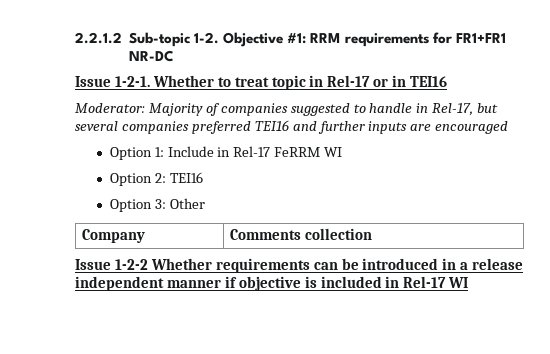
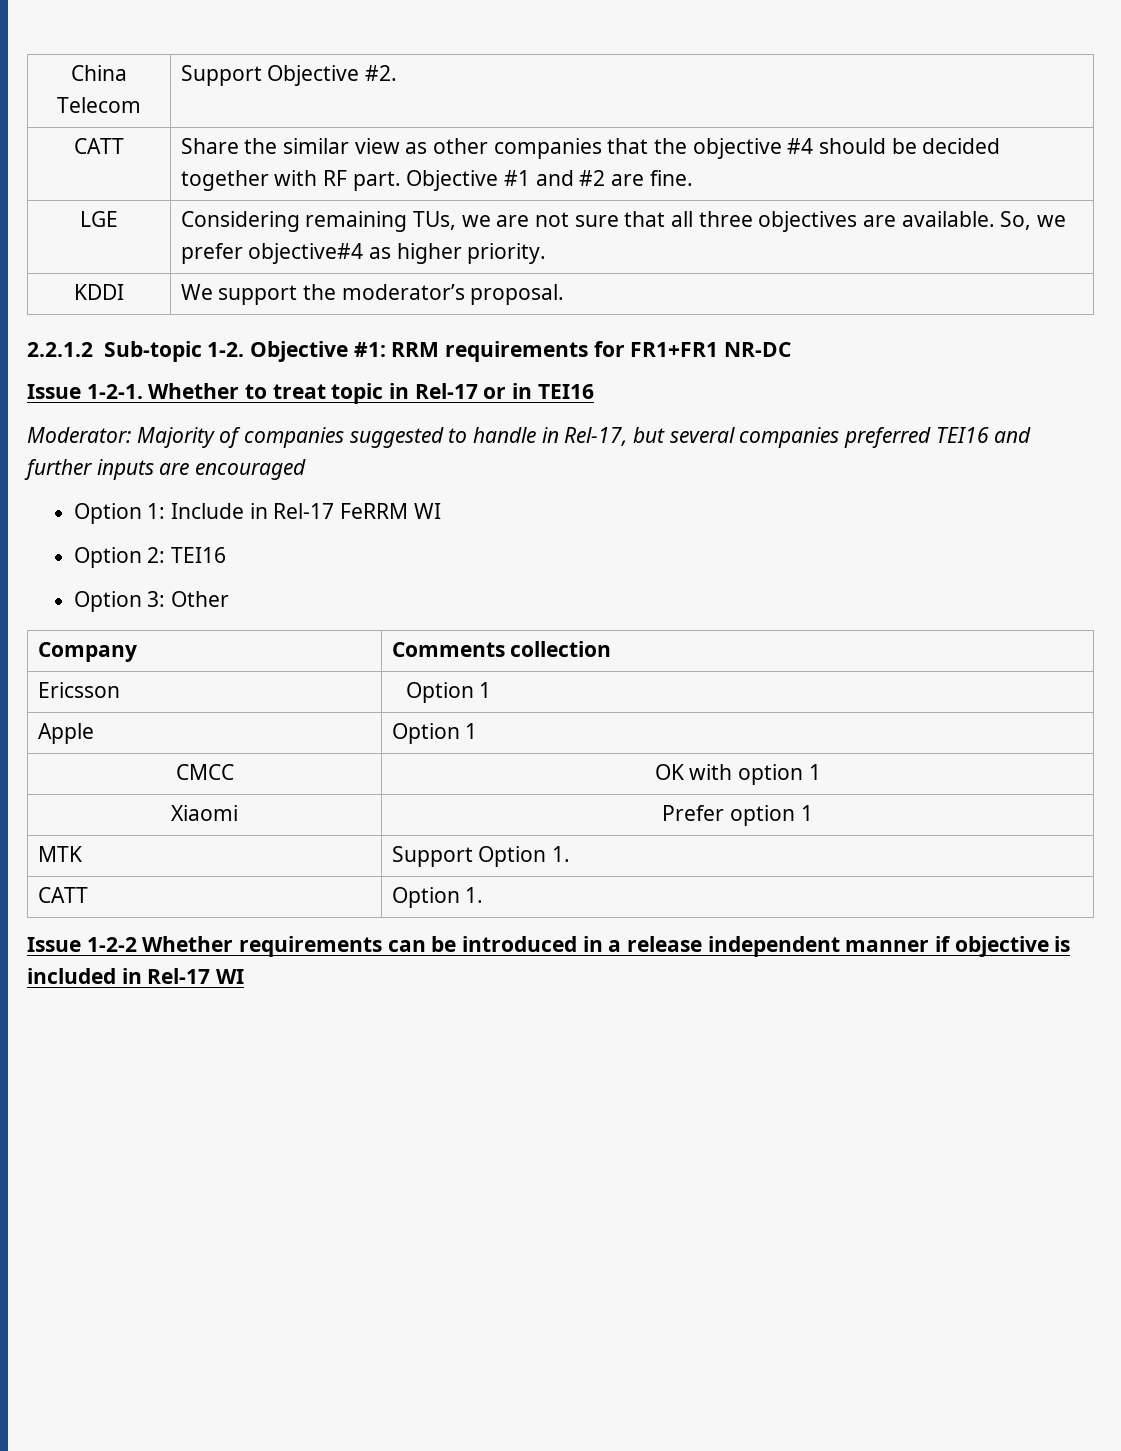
(75, 38) none -> [71,65,127,81] [57,97,141,113] [180,65,397,86] [74,138,124,154] [180,138,1001,159] [180,170,693,191] [80,211,118,227] [180,211,1066,232] [180,243,547,264] [74,284,124,300] [180,284,565,305] China Telecom | Support Objective #2. // CATT | Share the similar view as other companies that the objective #4 should be decided together with RF part. Objective #1 and #2 are fine. // LGE | Considering remaining TUs, we are not sure that all three objectives are available. So, we prefer objective#4 as higher priority. // KDDI | We support the moderator’s proposal. //
(372, 234) none -> [37,682,120,698] [405,682,492,703] [37,723,94,744] [391,723,478,744] [175,764,234,780] [654,764,821,785] [171,805,238,821] [662,805,813,826] [37,846,82,862] [391,846,570,867] [37,887,88,903] [391,887,484,908] // Ericsson | Option 1 // Apple | Option 1 // CMCC | OK with option 1 // Xiaomi | Prefer option 1 // MTK | Support Option 1. // CATT | Option 1.

